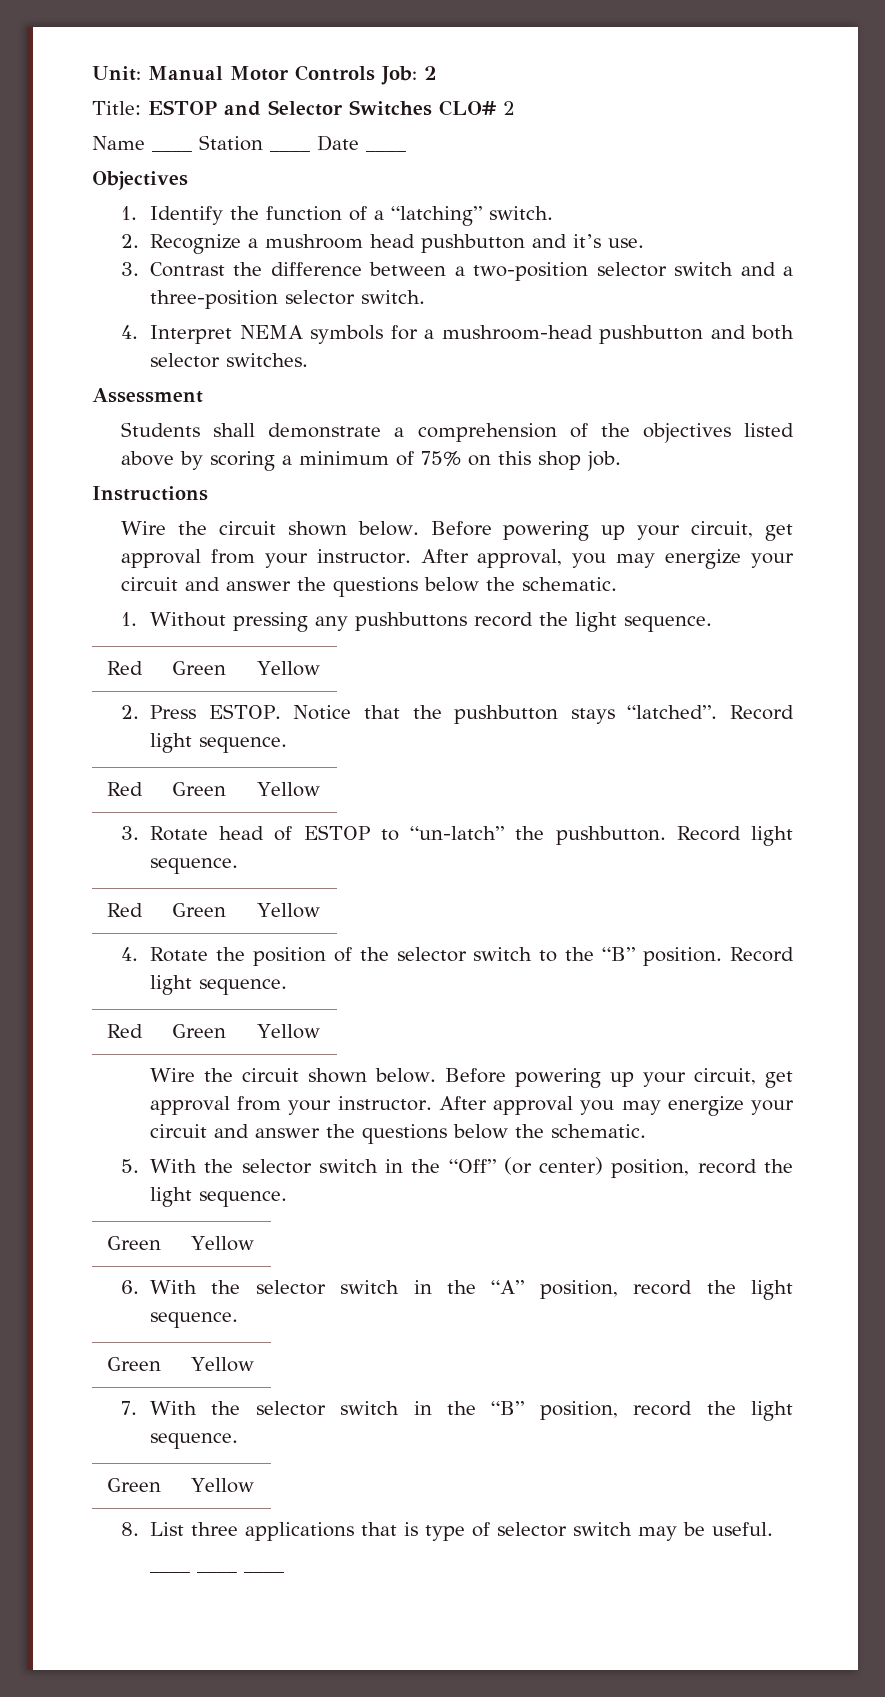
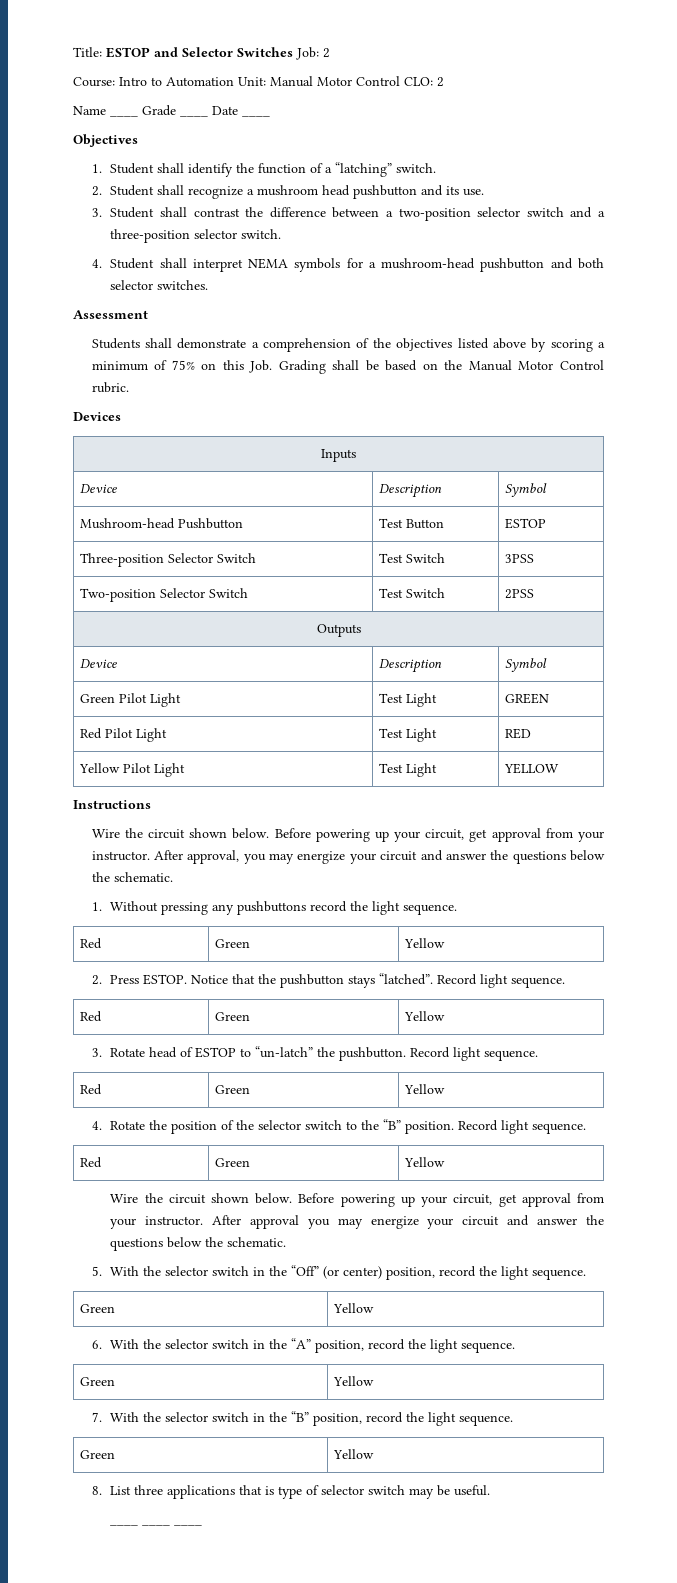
[92,65,437,85] Unit: Manual Motor Controls Job: 2 // -> (73, 52) none
[439,100,496,116] CLO# -> [296,47,330,60] [73,76,433,87] Job: 2 // Course: Intro to Automation Unit: Manual Motor Control CLO:
[199,135,263,151] Station -> [142,105,176,116] Grade
[150,206,224,225] Identify -> [110,163,234,177] Student shall identify
[150,234,242,254] Recognize -> [110,185,244,199] Student shall recognize
[573,234,602,248] it’s -> [446,186,460,195] its
[150,262,226,277] Contrast -> [110,207,240,218] Student shall contrast
[150,325,233,344] Interpret -> [110,258,243,272] Student shall interpret
[538,451,622,471] shop job. -> [249,360,604,374] [91,382,129,393] [73,412,121,421] [321,449,356,462] [79,484,117,493] [378,484,442,498] [504,483,547,497] [79,518,243,529] [378,518,444,529] [504,518,546,529] [79,553,256,567] [378,553,445,563] [504,554,534,563] [79,588,248,602] [378,588,445,598] [504,589,534,599] [316,624,361,637] [79,659,117,668] [378,659,442,673] [504,658,547,672] [79,693,181,707] [378,693,437,707] [504,693,549,704] [79,728,167,742] [378,728,437,742] [504,728,531,739] [78,763,185,777] [378,763,437,777] [503,763,559,774] Job. Grading shall be based on the Manual Motor Control rubric. // Devices // Inputs // Device | Description | Symbol // Mushroom-head Pushbutton | Test Button | ESTOP // Three-position Selector Switch | Test Switch | 3PSS // Two-position Selector Switch | Test Switch | 2PSS // Outputs // Device | Description | Symbol // Green Pilot Light | Test Light | GREEN // Red Pilot Light | Test Light | RED // Yellow Pilot Light | Test Light | YELLOW

